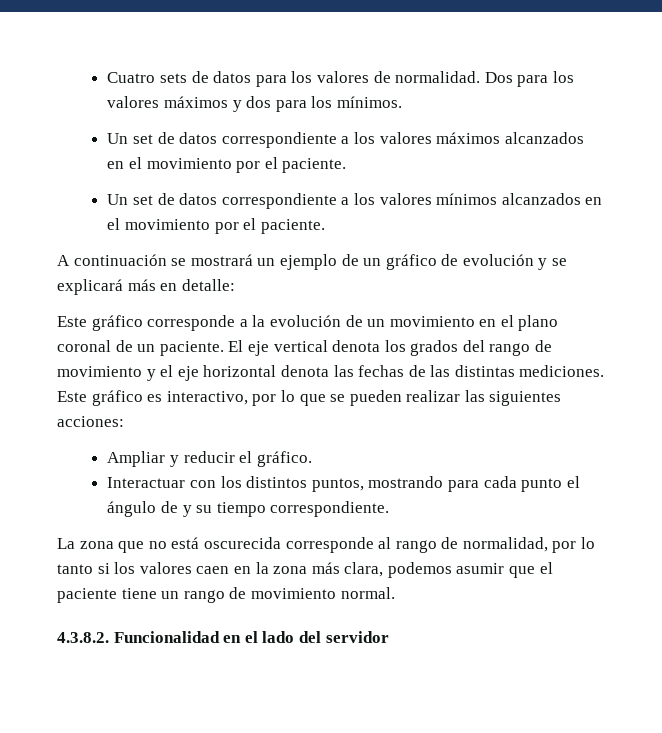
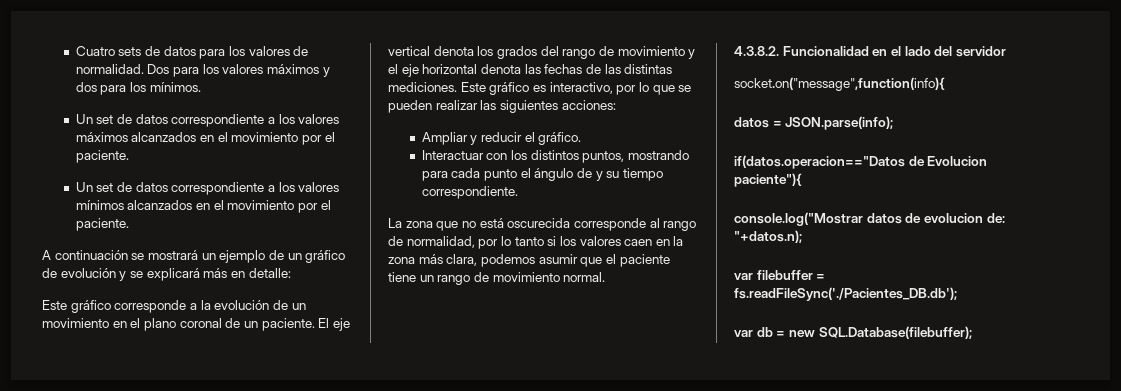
(389, 637) none -> [734,77,945,91] [734,116,894,130] [734,155,988,169] [734,173,802,187] [734,212,1005,226] [734,230,802,243] [734,270,826,280] [734,287,957,301] [734,326,972,339] // socket.on("message",function(info){ // datos = JSON.parse(info); // if(datos.operacion=="Datos de Evolucion paciente"){ // console.log("Mostrar datos de evolucion de: "+datos.n); // var filebuffer = fs.readFileSync('./Pacientes_DB.db'); // var db = new SQL.Database(filebuffer);

